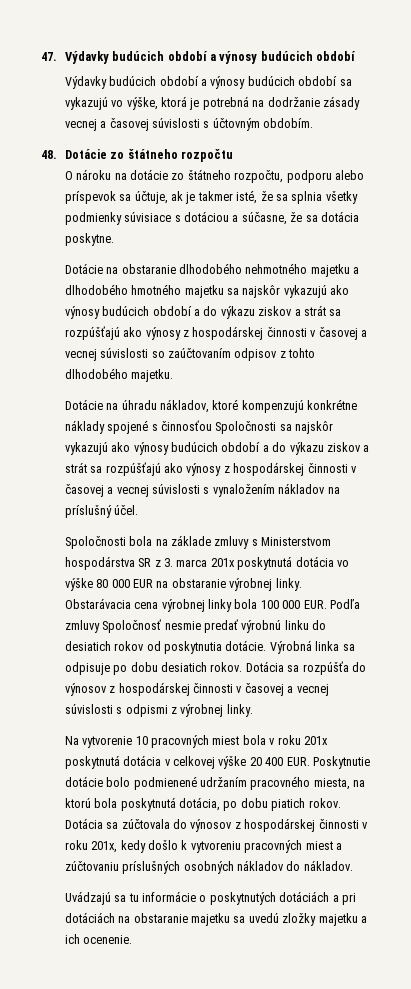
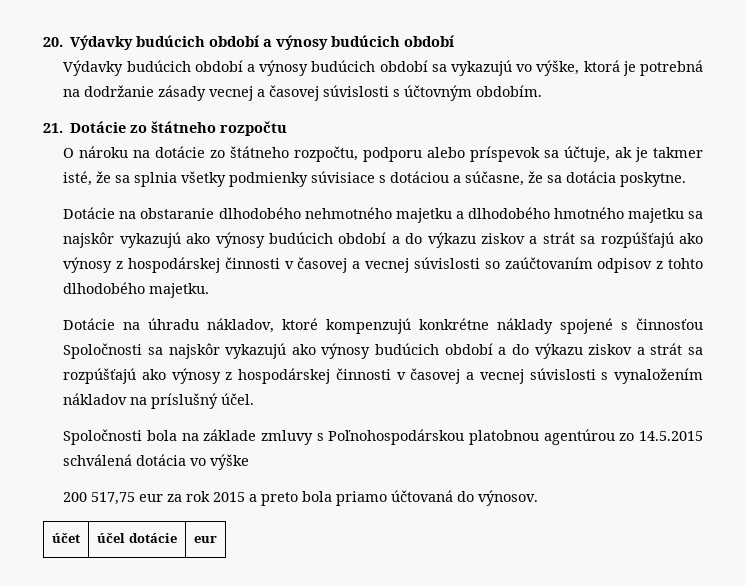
[41,52,57,61] 47. -> [43,37,63,47] 20.
[41,150,57,159] 48. -> [43,123,63,133] 21.
[261,537,332,546] [64,556,349,570] [64,578,302,591] [64,598,360,612] [64,619,327,633] [64,640,355,654] [64,661,366,675] [64,682,329,696] [64,704,253,717] [64,735,328,748] [64,755,370,769] [64,776,366,790] [64,797,341,811] [64,818,368,832] [64,840,342,853] [64,860,353,874] [64,891,356,905] [64,912,367,926] [64,934,133,944] Ministerstvom hospodárstva SR z 3. marca 201x poskytnutá dotácia vo výške 80 000 EUR na obstaranie výrobnej linky. Obstarávacia cena výrobnej linky bola 100 000 EUR. Podľa zmluvy Spoločnosť nesmie predať výrobnú linku do desiatich rokov od poskytnutia dotácie. Výrobná linka sa odpisuje po dobu desiatich rokov. Dotácia sa rozpúšťa do výnosov z hospodárskej činnosti v časovej a vecnej súvislosti s odpismi z výrobnej linky. // Na vytvorenie 10 pracovných miest bola v roku 201x poskytnutá dotácia v celkovej výške 20 400 EUR. Poskytnutie dotácie bolo podmienené udržaním pracovného miesta, na ktorú bola poskytnutá dotácia, po dobu piatich rokov. Dotácia sa zúčtovala do výnosov z hospodárskej činnosti v roku 201x, kedy došlo k vytvoreniu pracovných miest a zúčtovaniu príslušných osobných nákladov do nákladov. // Uvádzajú sa tu informácie o poskytnutých dotáciách a pri dotáciách na obstaranie majetku sa uvedú zložky majetku a ich ocenenie. -> [328,429,703,445] [63,454,250,470] [63,490,539,506] [52,533,80,543] [97,533,177,543] [194,536,217,543] Poľnohospodárskou platobnou agentúrou zo 14.5.2015 schválená dotácia vo výške // 200 517,75 eur za rok 2015 a preto bola priamo účtovaná do výnosov. // účet | účel dotácie | eur

